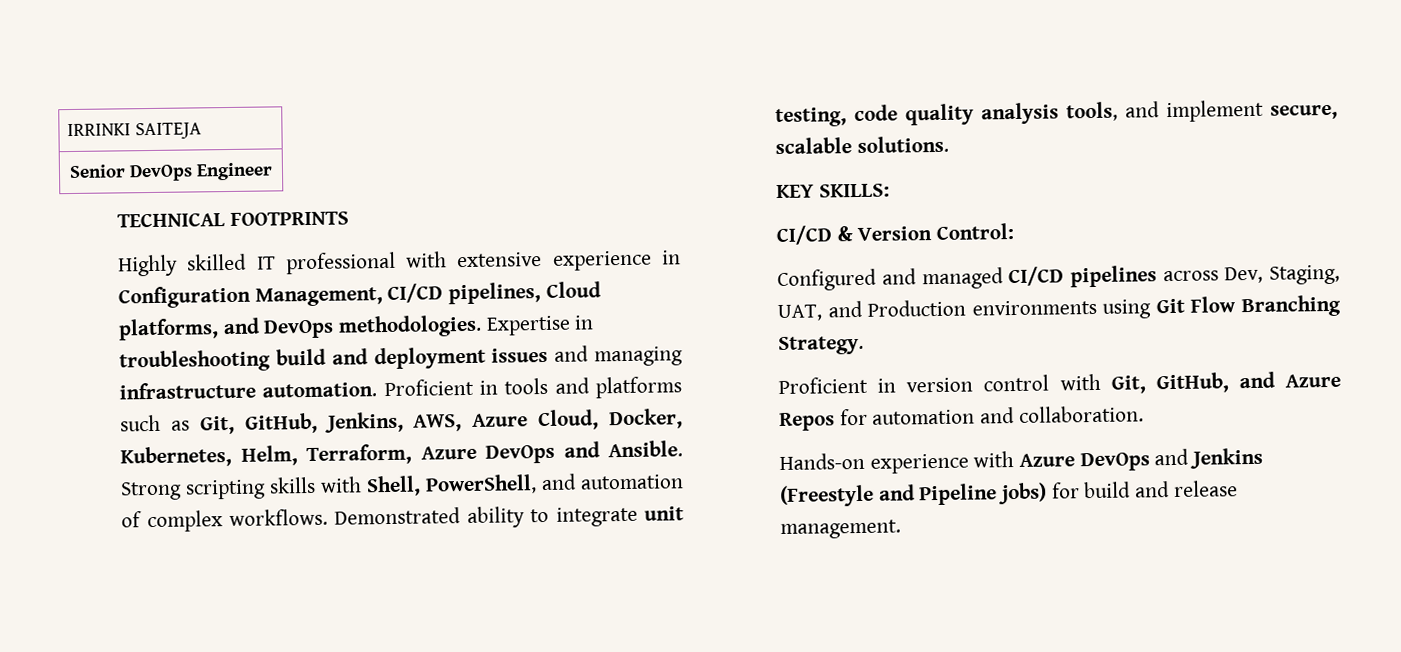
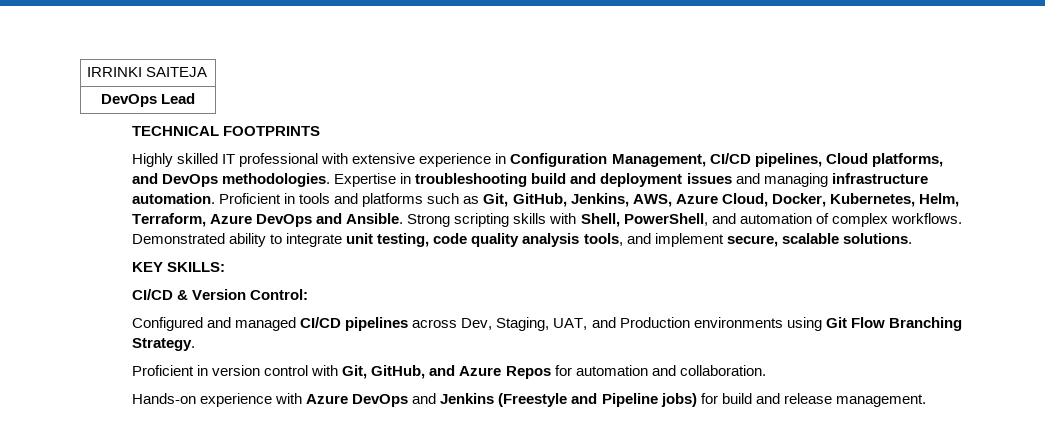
[68,162,274,182] Senior DevOps Engineer -> [100,93,196,107] DevOps Lead

